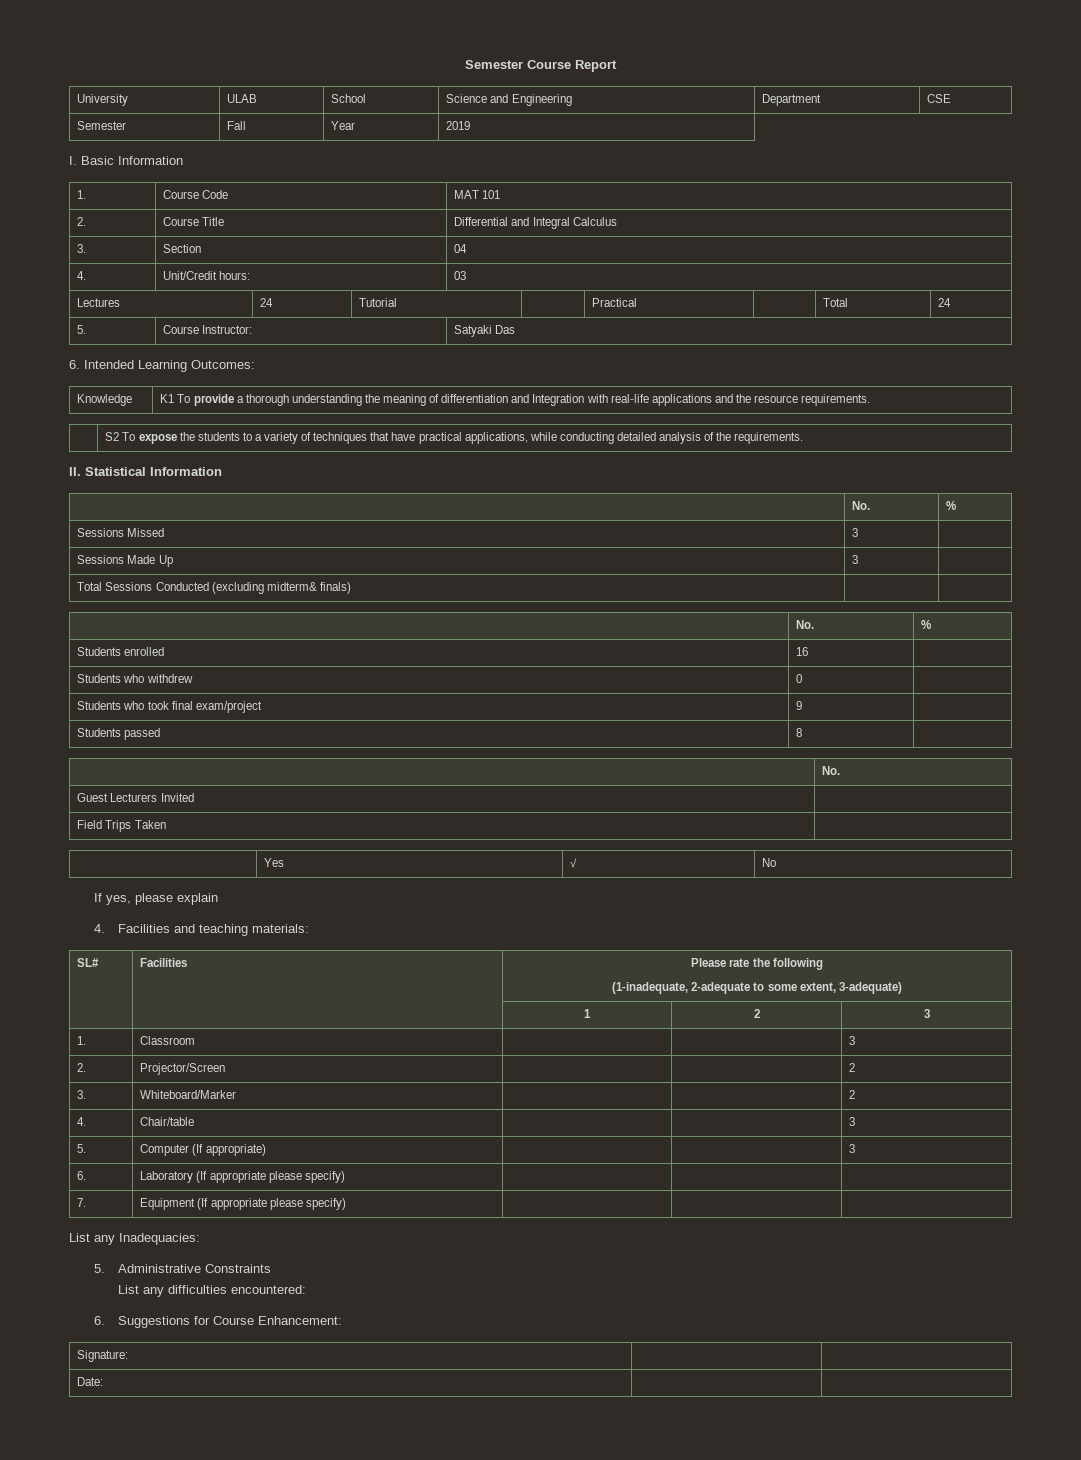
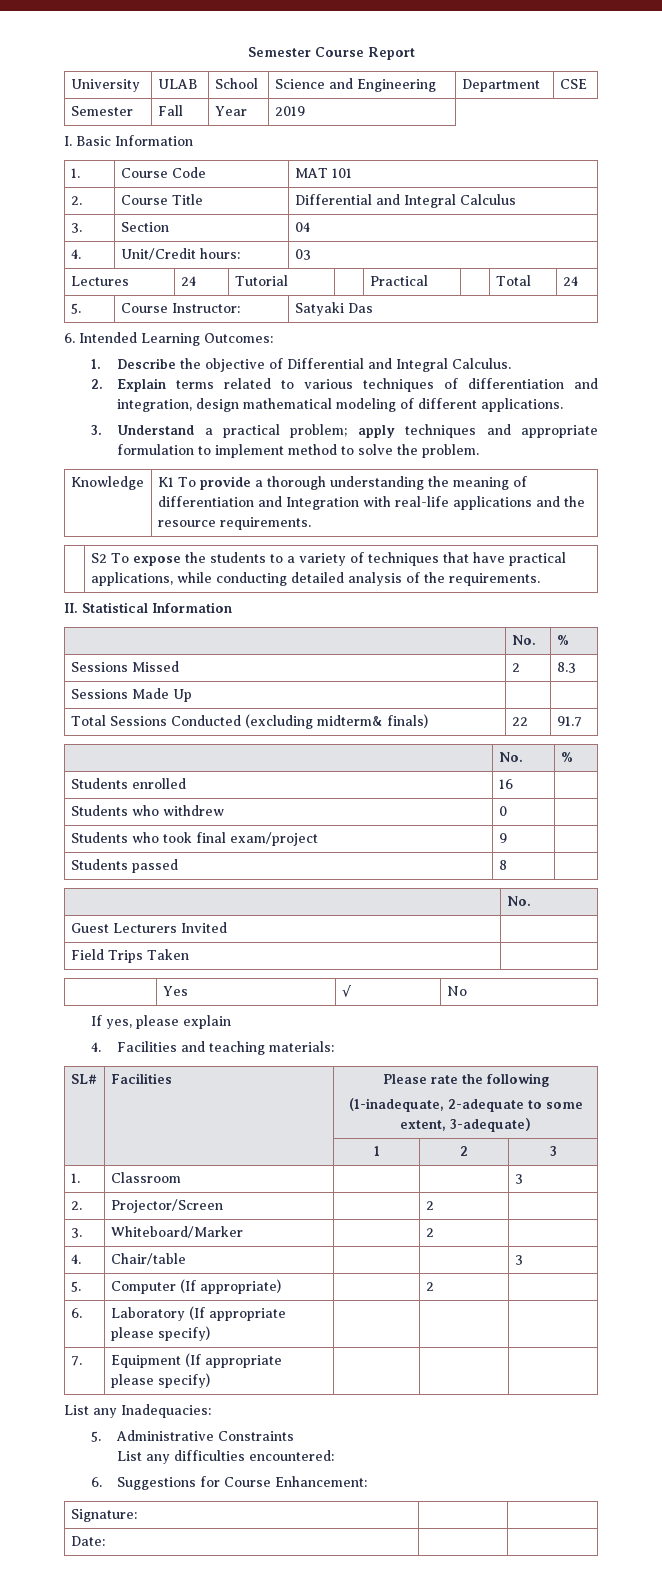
(255, 364) none -> [90,358,512,372] [90,378,598,392] [117,398,564,412] [90,424,598,438] [117,444,480,458] // 1. Describe the objective of Differential and Integral Calculus. // 2. Explain terms related to various techniques of differentiation and integration, design mathematical modeling of different applications. // 3. Understand a practical problem; apply techniques and appropriate formulation to implement method to solve the problem.
[852,528,859,537] 3 | -> [511,663,520,672] [556,662,576,673] 2 | 8.3
[852,555,859,564] 3 -> (192, 695) none
(351, 588) | -> [511,717,528,726] [556,716,582,727] 22 | 91.7
[849,1063,856,1072] | 2 -> [425,1201,434,1210] 2 |
[849,1090,856,1099] | 2 -> [425,1228,434,1237] 2 |
[849,1144,856,1153] | 3 -> [425,1282,434,1291] 2 |

